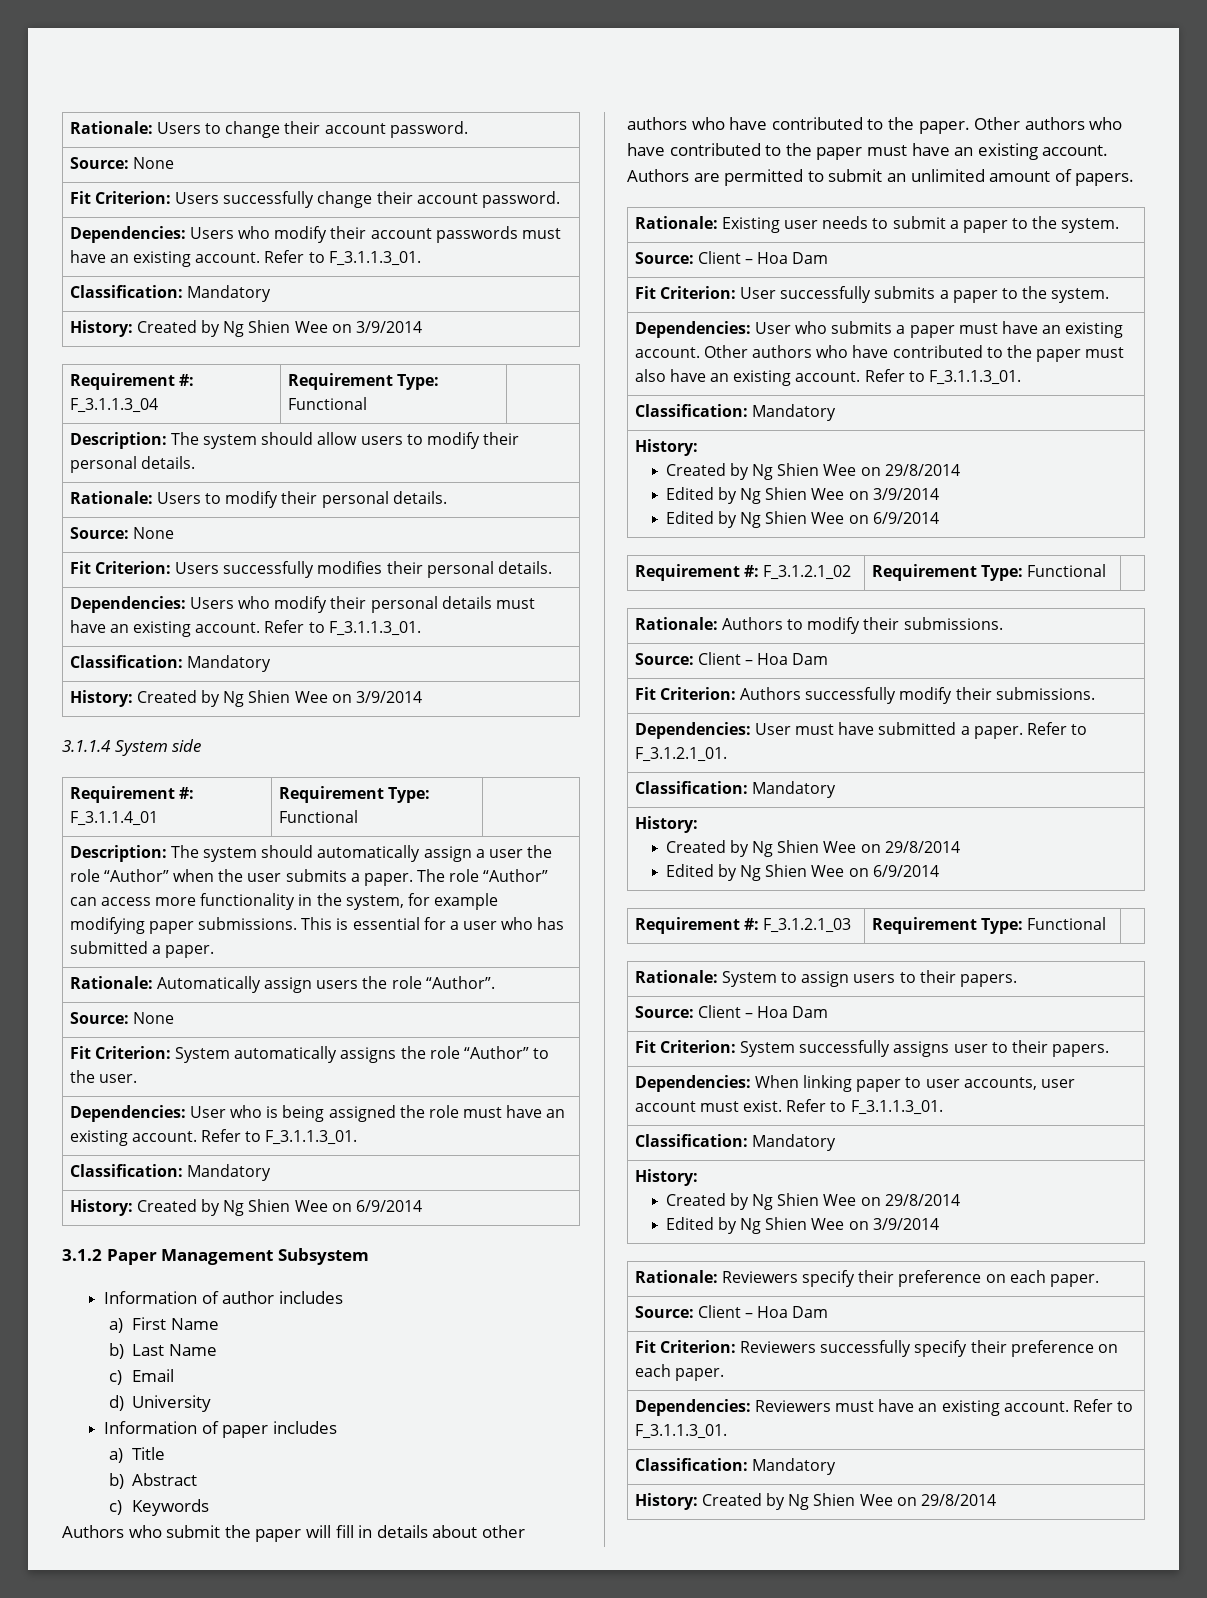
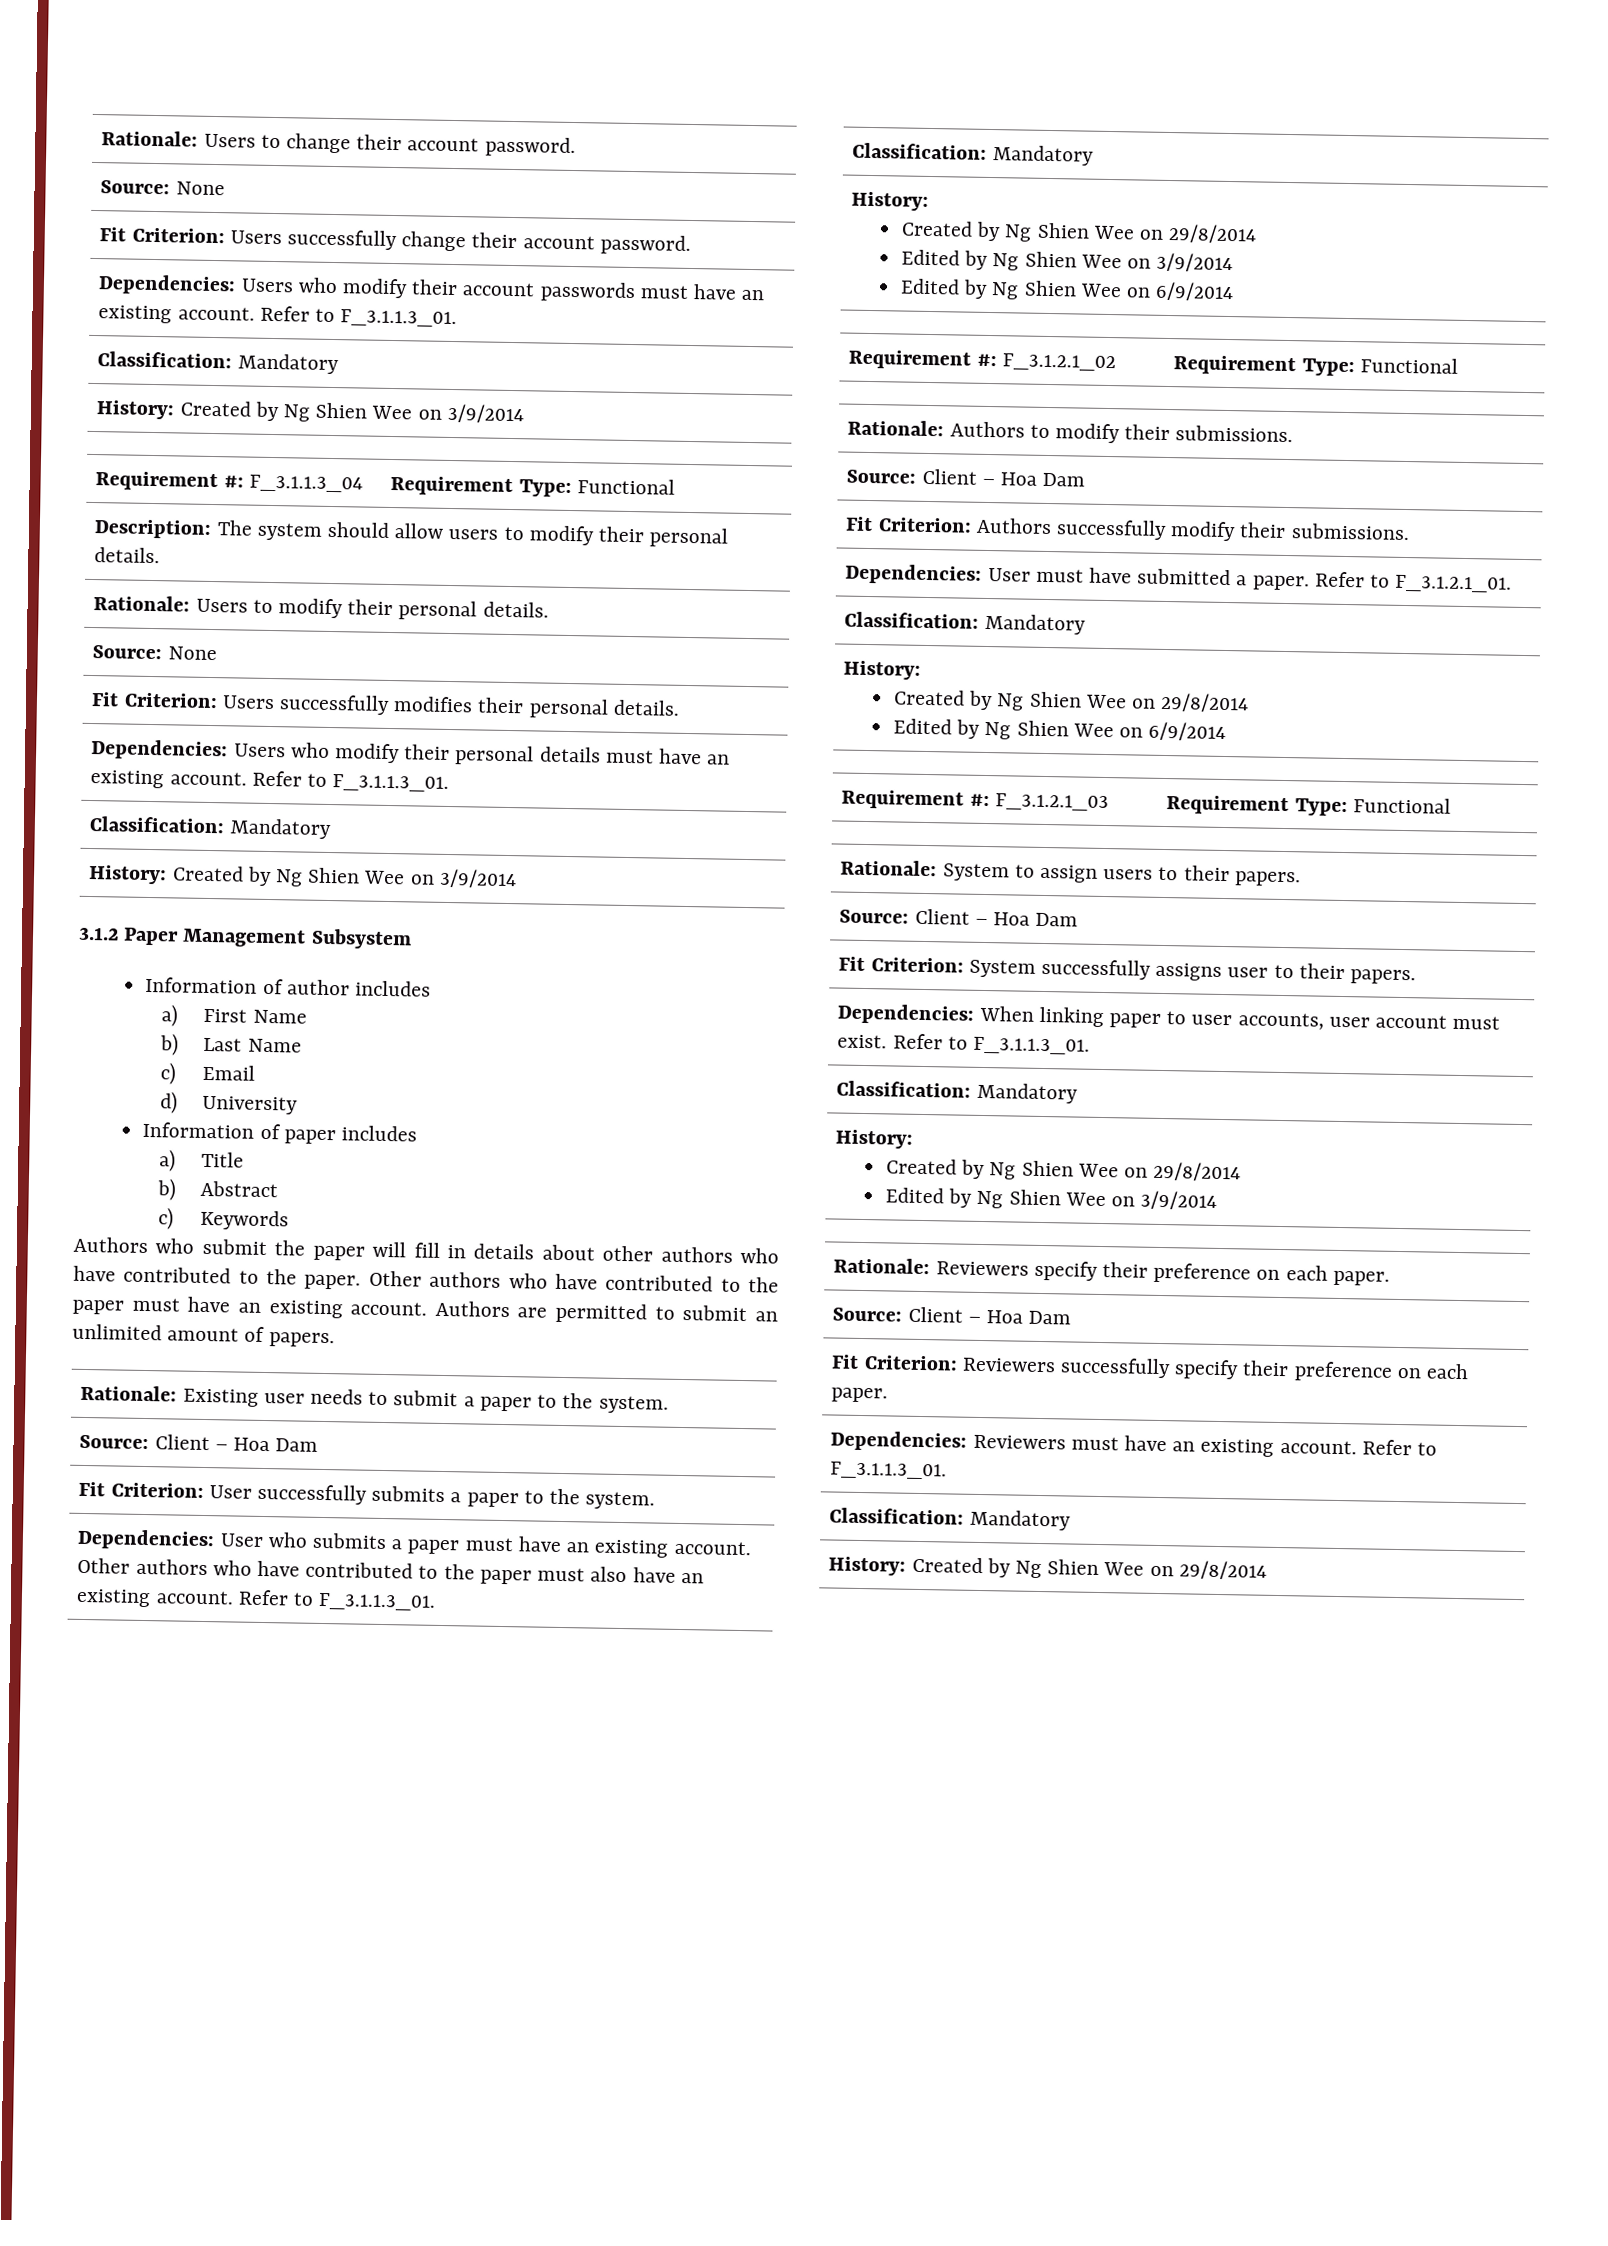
[62,739,202,756] [69,786,194,803] [69,811,158,826] [278,786,430,803] [278,810,358,823] [69,845,553,862] [69,869,549,886] [69,893,499,910] [69,917,565,934] [69,941,215,958] [69,976,495,993] [69,1012,174,1024] [69,1046,550,1063] [69,1070,137,1083] [69,1105,566,1122] [69,1129,358,1146] [69,1164,271,1181] [69,1199,422,1216] // 3.1.1.4 System side // Requirement #: F_3.1.1.4_01 | Requirement Type: Functional | // Description: The system should automatically assign a user the role “Author” when the user submits a paper. The role “Author” can access more functionality in the system, for example modifying paper submissions. This is essential for a user who has submitted a paper. // Rationale: Automatically assign users the role “Author”. // Source: None // Fit Criterion: System automatically assigns the role “Author” to the user. // Dependencies: User who is being assigned the role must have an existing account. Refer to F_3.1.1.3_01. // Classification: Mandatory // History: Created by Ng Shien Wee on 6/9/2014 -> (517, 878) none

